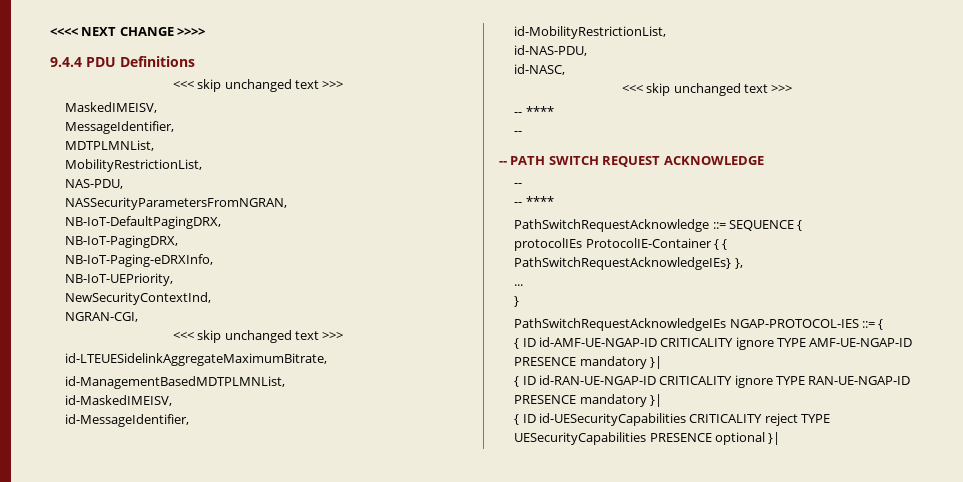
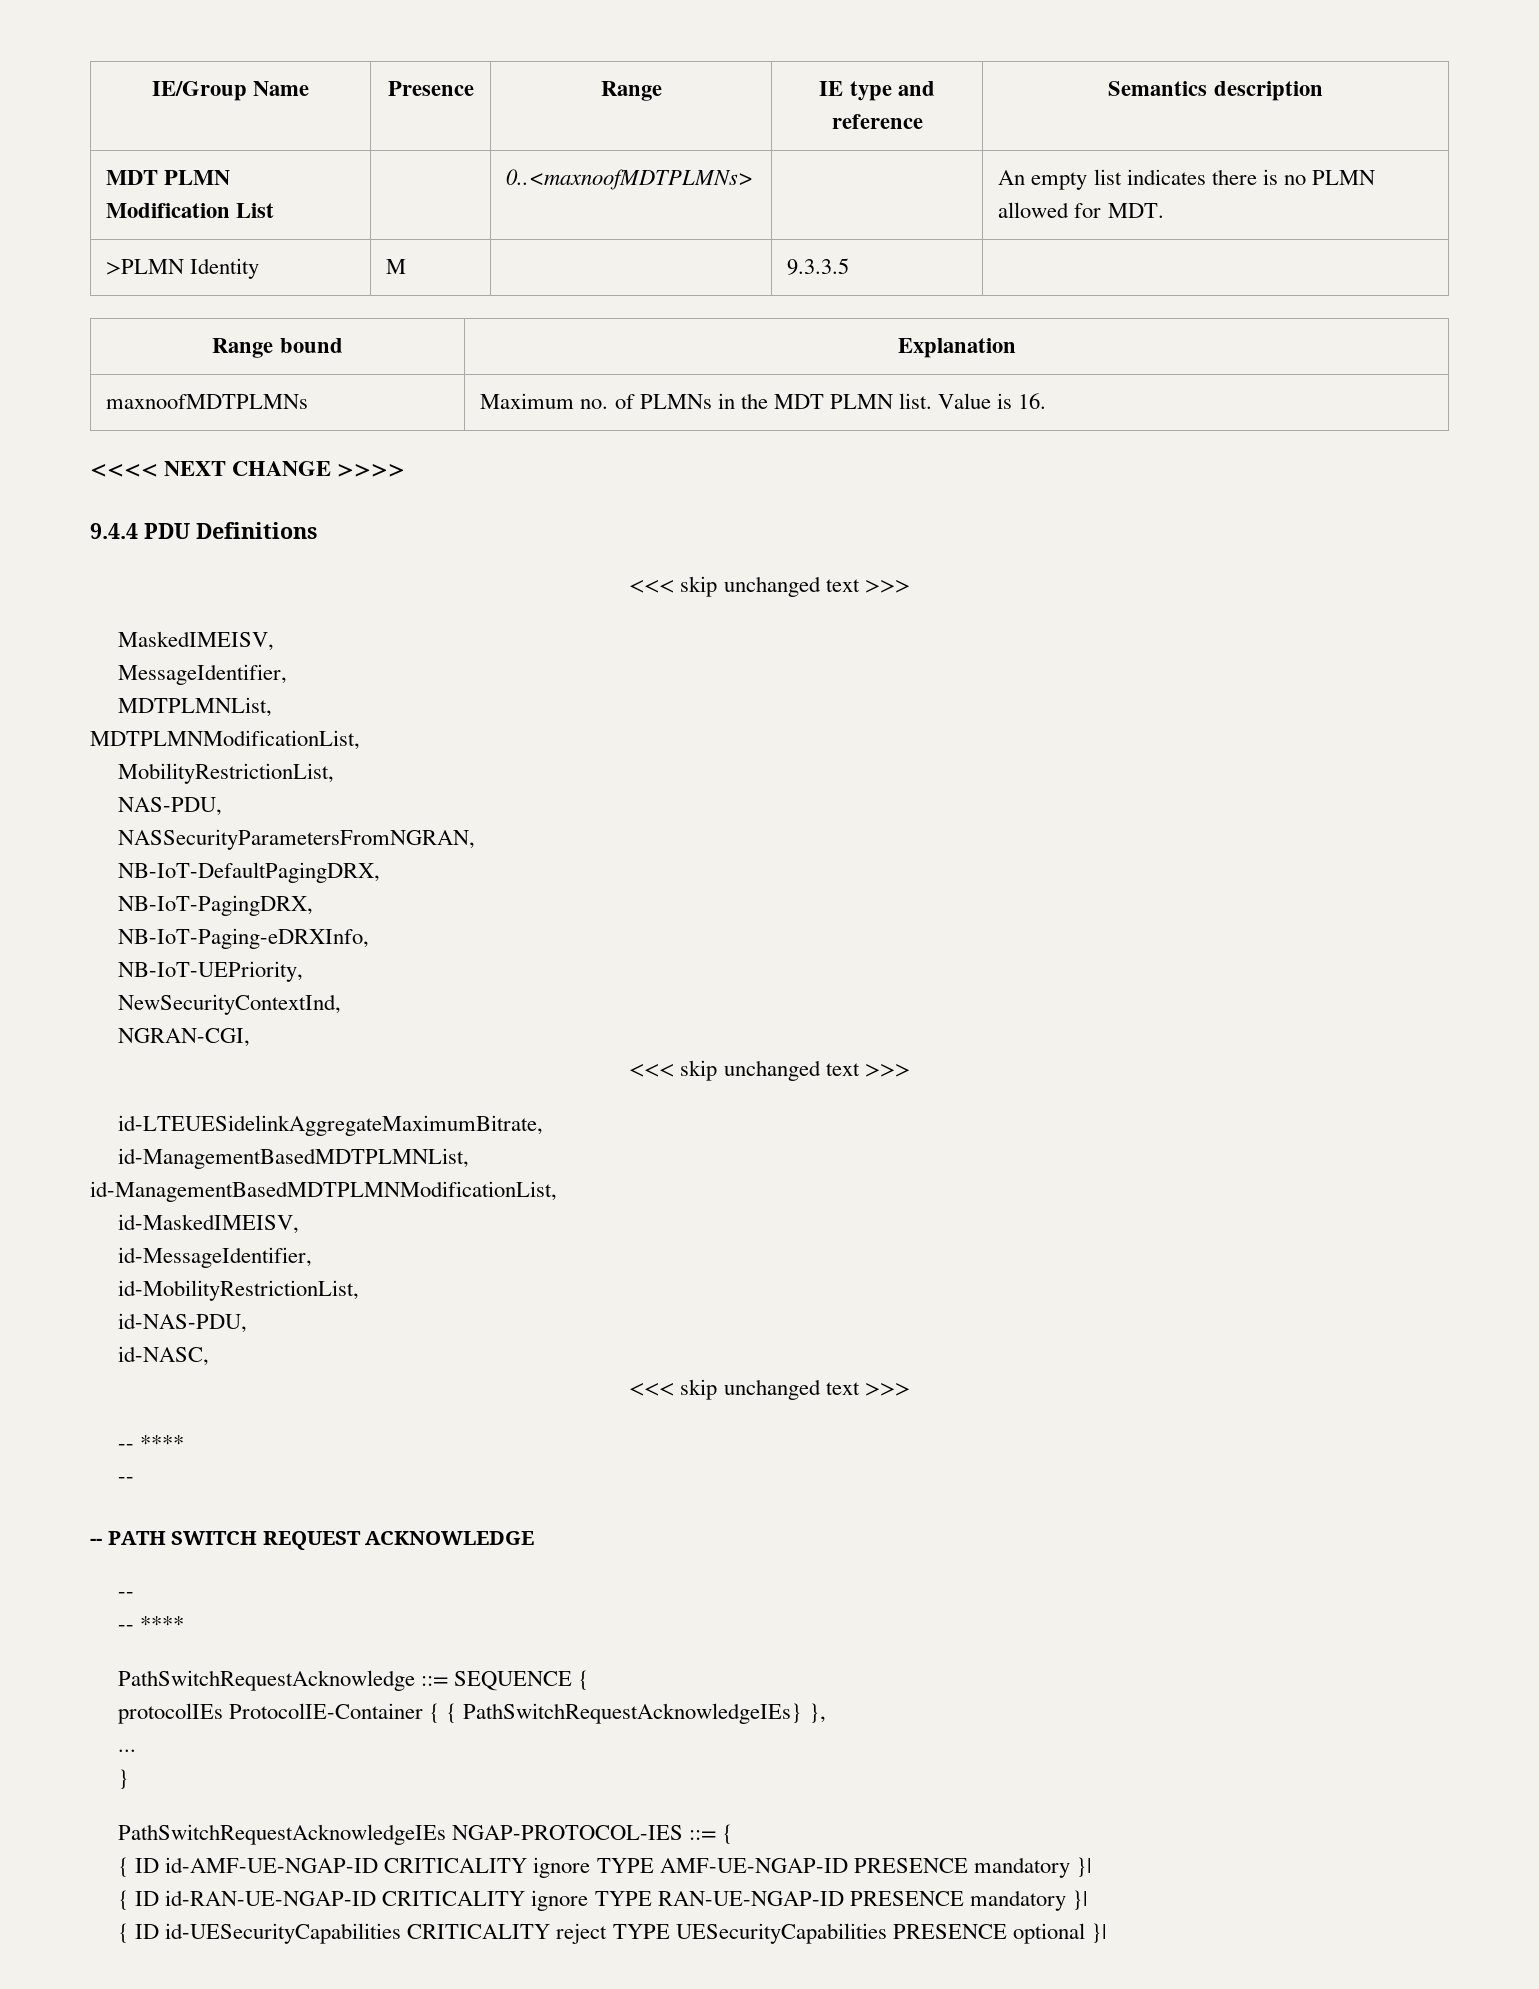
(50, 31) none -> [151,81,310,101] [387,81,474,96] [600,81,662,101] [819,81,935,101] [831,114,923,129] [1108,81,1323,101] [106,170,231,185] [106,203,275,218] [506,169,754,190] [998,169,1375,190] [998,202,1164,218] [106,258,260,279] [386,259,407,274] [787,258,850,275] [212,338,343,358] [897,338,1016,358] [106,394,309,409] [480,393,1047,409] IE/Group Name | Presence | Range | IE type and reference | Semantics description // MDT PLMN Modification List | | 0..<maxnoofMDTPLMNs> | | An empty list indicates there is no PLMN allowed for MDT. // >PLMN Identity | M | | 9.3.3.5 | // Range bound | Explanation // maxnoofMDTPLMNs | Maximum no. of PLMNs in the MDT PLMN list. Value is 16. //
(155, 145) none -> [90,730,360,750] // MDTPLMNModificationList,
(286, 382) none -> [90,1181,557,1202] // id-ManagementBasedMDTPLMNModificationList,

